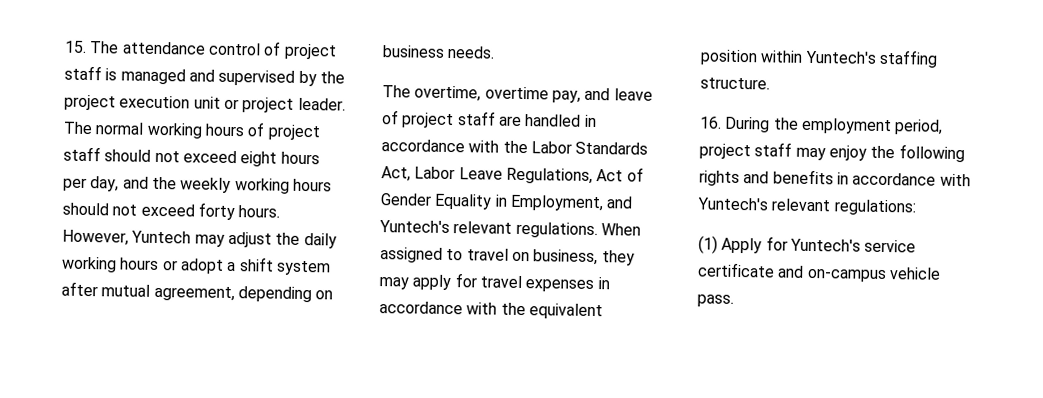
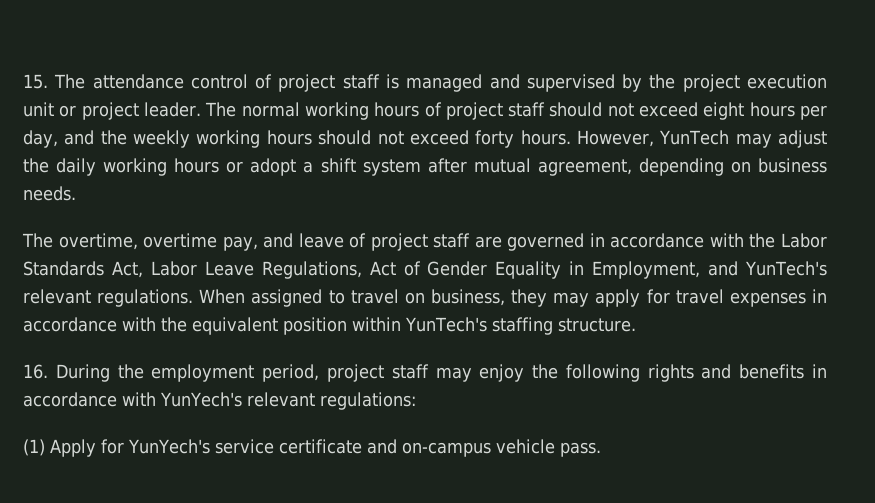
[131,230,192,244] Yuntech -> [659,130,730,145] YunTech
[525,114,582,127] handled -> [507,233,585,251] governed
[379,220,450,234] Yuntech's -> [745,261,828,276] YunTech's
[804,50,877,64] Yuntech's -> [405,317,487,332] YunTech's
[697,197,769,211] Yuntech's -> [160,392,242,407] YunYech's
[789,238,861,252] Yuntech's -> [128,439,210,454] YunYech's

